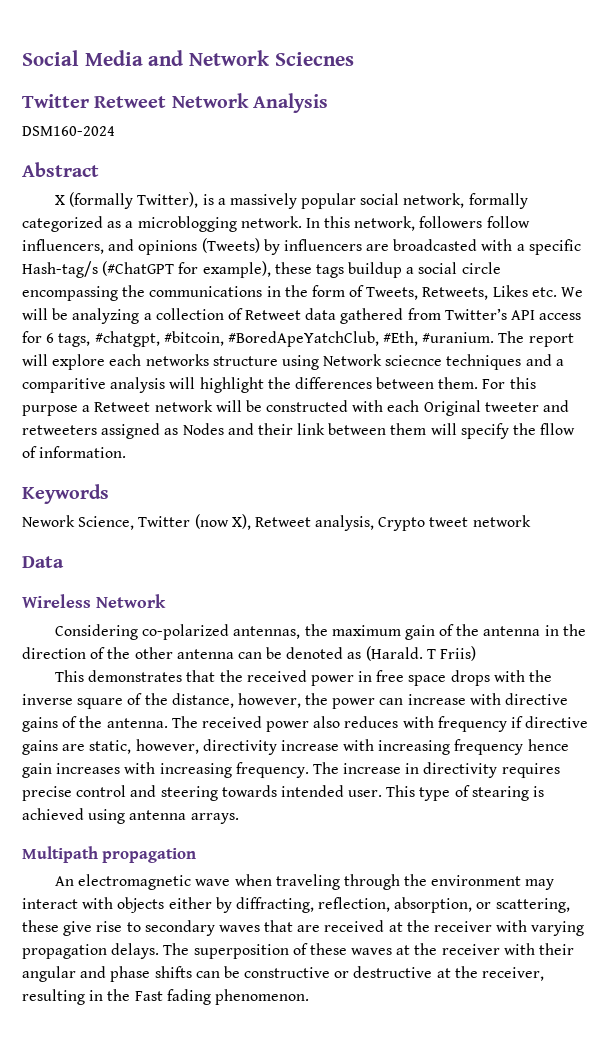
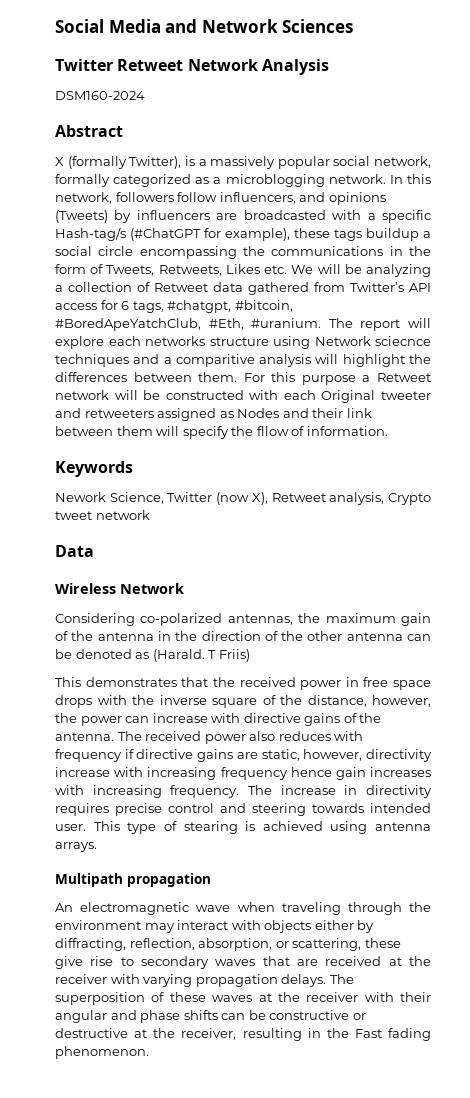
[274,52,354,66] Sciecnes -> [282,19,354,33] Sciences

